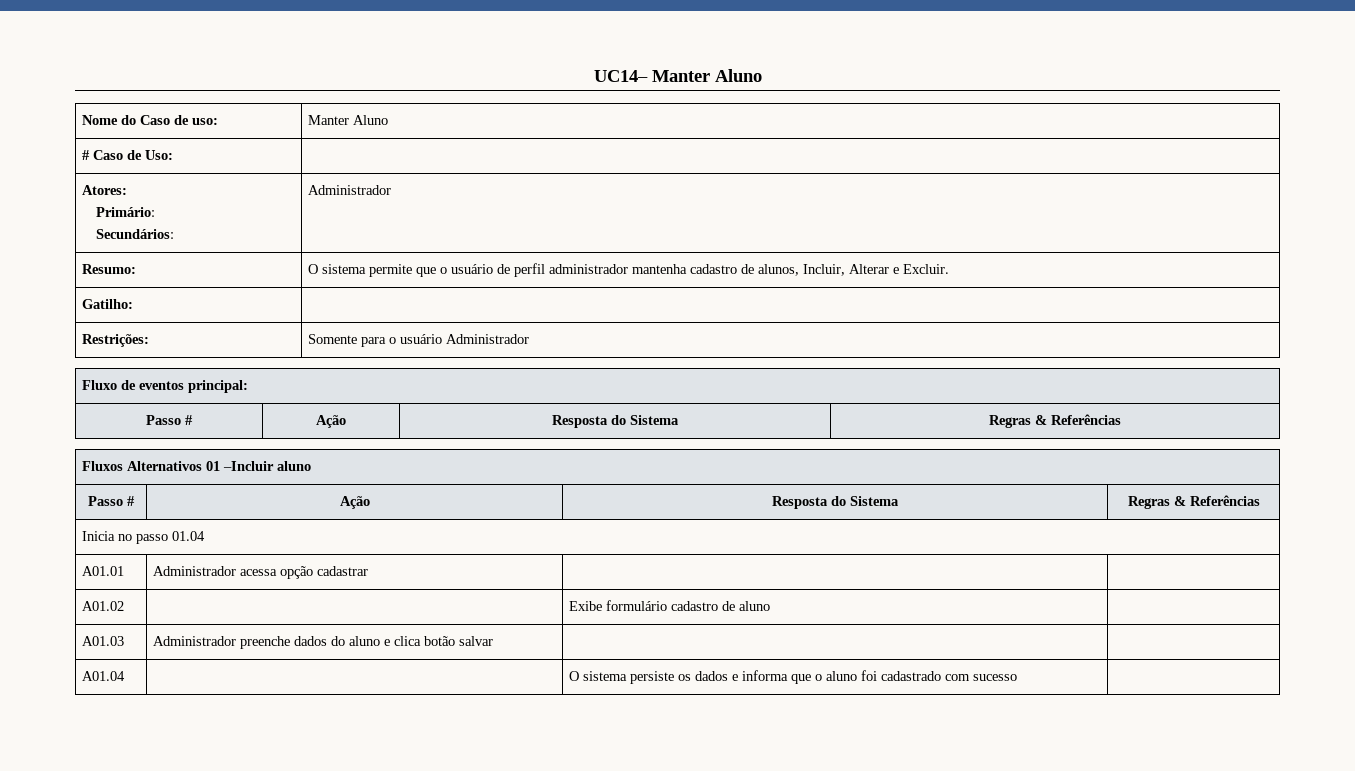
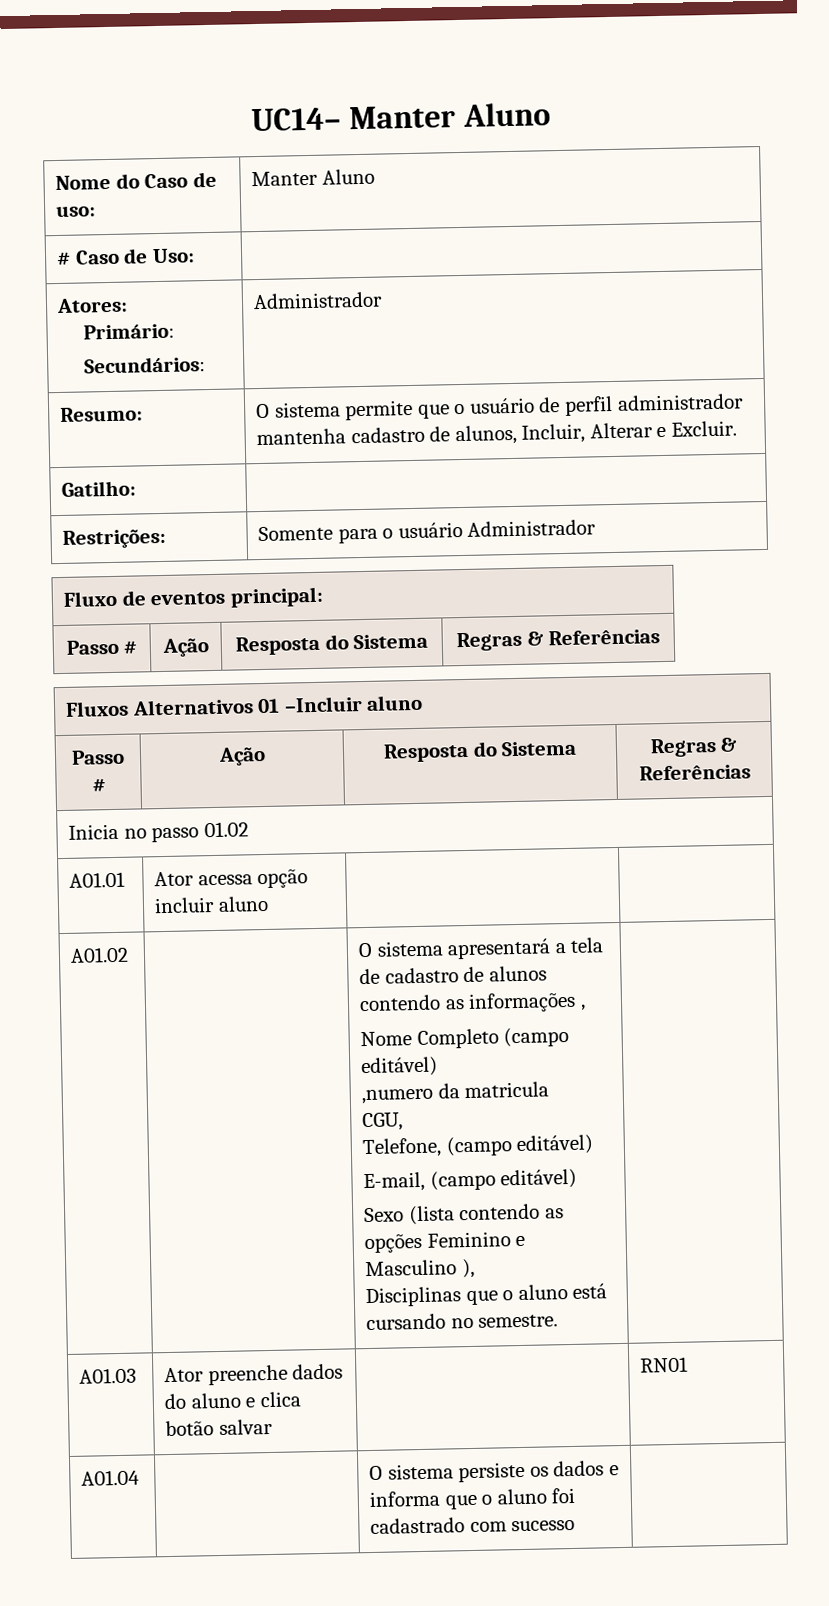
[172,531,206,541] 01.04 -> [203,821,249,838] 01.02
[153,566,237,576] Administrador -> [154,871,195,887] Ator
[317,566,369,576] cadastrar -> [154,895,269,914] incluir aluno
[569,600,771,611] Exibe formulário cadastro de aluno -> [358,937,605,960] [359,965,547,985] [359,991,586,1013] [360,1026,570,1050] [361,1056,439,1078] [361,1081,550,1105] [362,1112,404,1132] [362,1134,595,1159] [363,1168,578,1193] [364,1203,564,1226] [364,1231,526,1254] [365,1258,475,1279] [365,1283,608,1308] [366,1313,559,1331] O sistema apresentará a tela de cadastro de alunos contendo as informações , // Nome Completo (campo editável) // ,numero da matricula // CGU, // Telefone, (campo editável) // E-mail, (campo editável) // Sexo (lista contendo as opções Feminino e Masculino ), // Disciplinas que o aluno está cursando no semestre.
[153,636,237,646] Administrador -> [164,1367,205,1383] Ator
(494, 641) none -> [640,1356,689,1373] RN01

